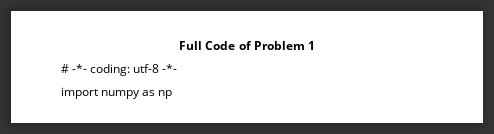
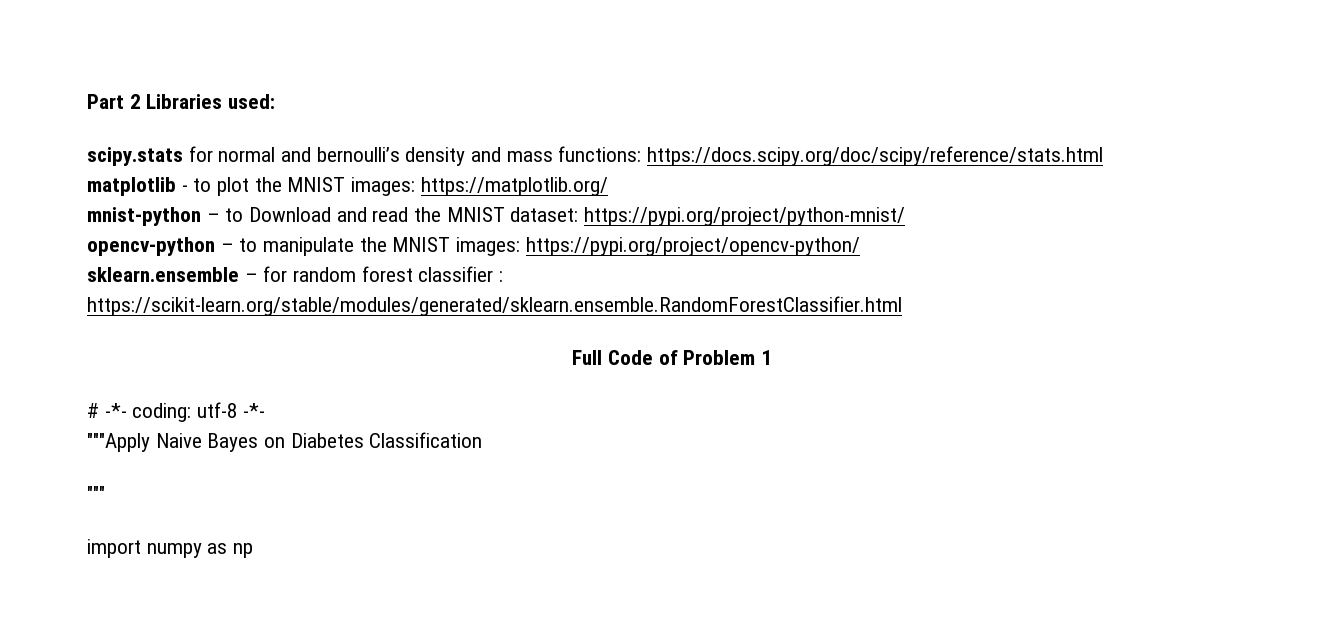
(179, 45) none -> [87,94,276,109] [87,146,1104,166] [87,177,608,196] [87,207,906,226] [87,237,860,256] [87,266,504,282] [87,296,902,316] Part 2 Libraries used: // scipy.stats for normal and bernoulli’s density and mass functions: https://docs.scipy.org/doc/scipy/reference/stats.html // matplotlib - to plot the MNIST images: https://matplotlib.org/ // mnist-python – to Download and read the MNIST dataset: https://pypi.org/project/python-mnist/ // opencv-python – to manipulate the MNIST images: https://pypi.org/project/opencv-python/ // sklearn.ensemble – for random forest classifier : https://scikit-learn.org/stable/modules/generated/sklearn.ensemble.RandomForestClassifier.html //
(178, 68) none -> [87,432,483,452] [87,486,105,501] // """Apply Naive Bayes on Diabetes Classification // """

